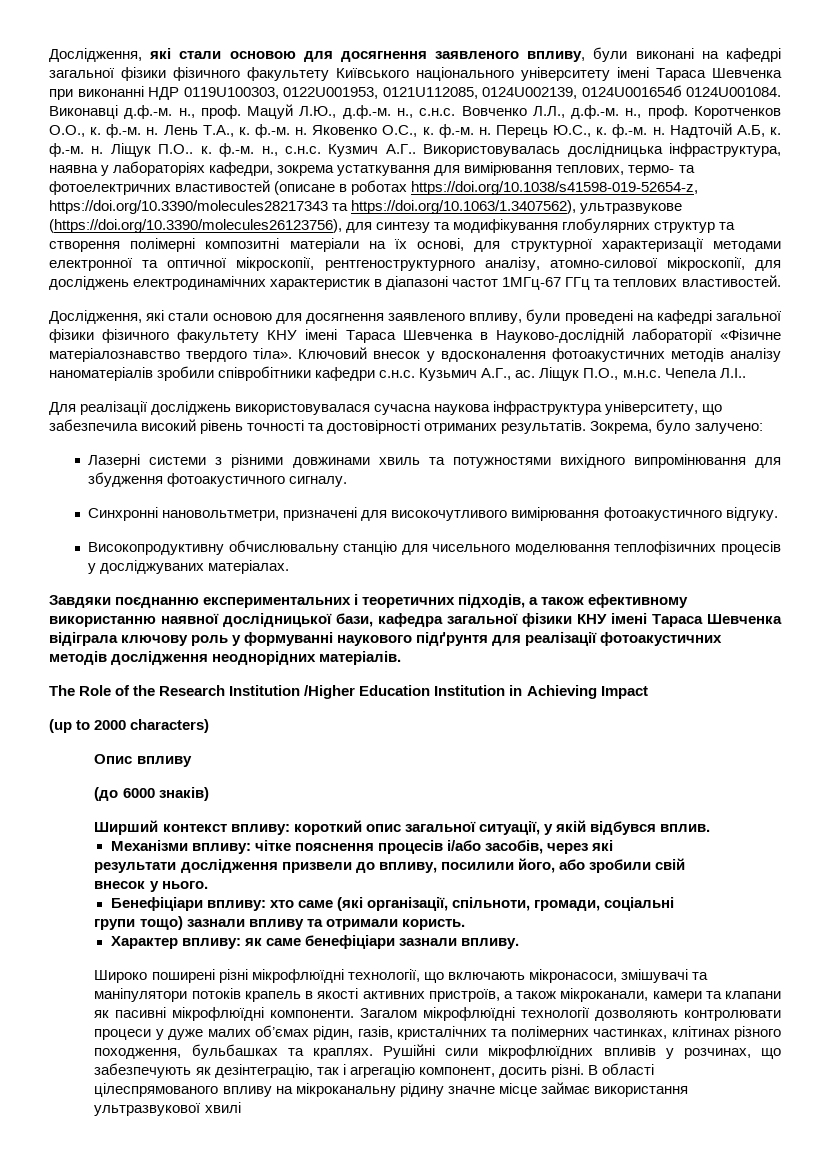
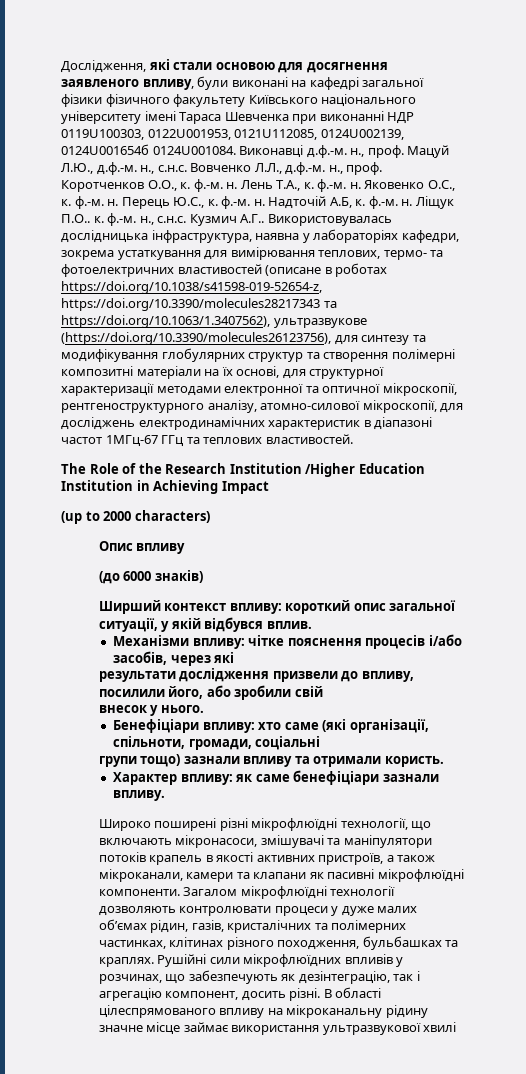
[49,309,782,324] [49,328,782,343] [49,347,782,362] [49,366,746,381] [49,401,723,415] [49,419,763,434] [88,454,781,468] [88,472,348,487] [88,507,778,521] [88,540,781,555] [88,560,290,574] [49,594,689,608] [49,613,782,627] [49,632,723,646] [49,651,402,665] // Дослідження, які стали основою для досягнення заявленого впливу, були проведені на кафедрі загальної фізики фізичного факультету КНУ імені Тараса Шевченка в Науково-дослідній лабораторії «Фізичне матеріалознавство твердого тіла». Ключовий внесок у вдосконалення фотоакустичних методів аналізу наноматеріалів зробили співробітники кафедри с.н.с. Кузьмич А.Г., ас. Ліщук П.О., м.н.с. Чепела Л.І.. // Для реалізації досліджень використовувалася сучасна наукова інфраструктура університету, що забезпечила високий рівень точності та достовірності отриманих результатів. Зокрема, було залучено: // Лазерні системи з різними довжинами хвиль та потужностями вихідного випромінювання для збудження фотоакустичного сигналу. // Синхронні нановольтметри, призначені для високочутливого вимірювання фотоакустичного відгуку. // Високопродуктивну обчислювальну станцію для чисельного моделювання теплофізичних процесів у досліджуваних матеріалах. // Завдяки поєднанню експериментальних і теоретичних підходів, а також ефективному використанню наявної дослідницької бази, кафедра загальної фізики КНУ імені Тараса Шевченка відіграла ключову роль у формуванні наукового підґрунтя для реалізації фотоакустичних методів дослідження неоднорідних матеріалів. -> (353, 439) none

